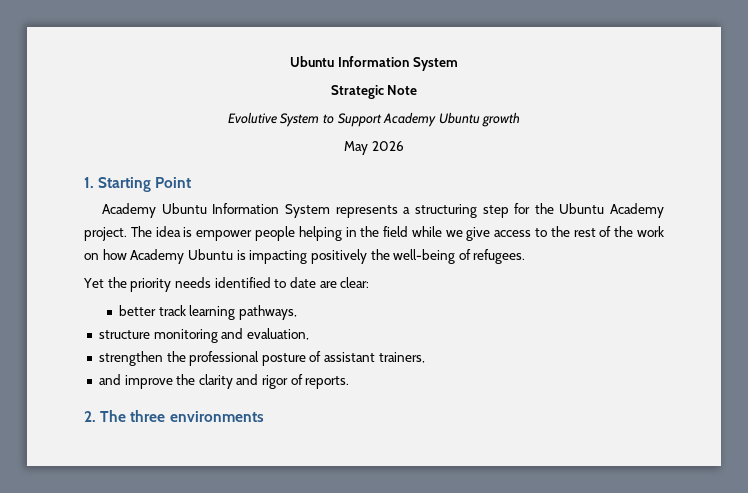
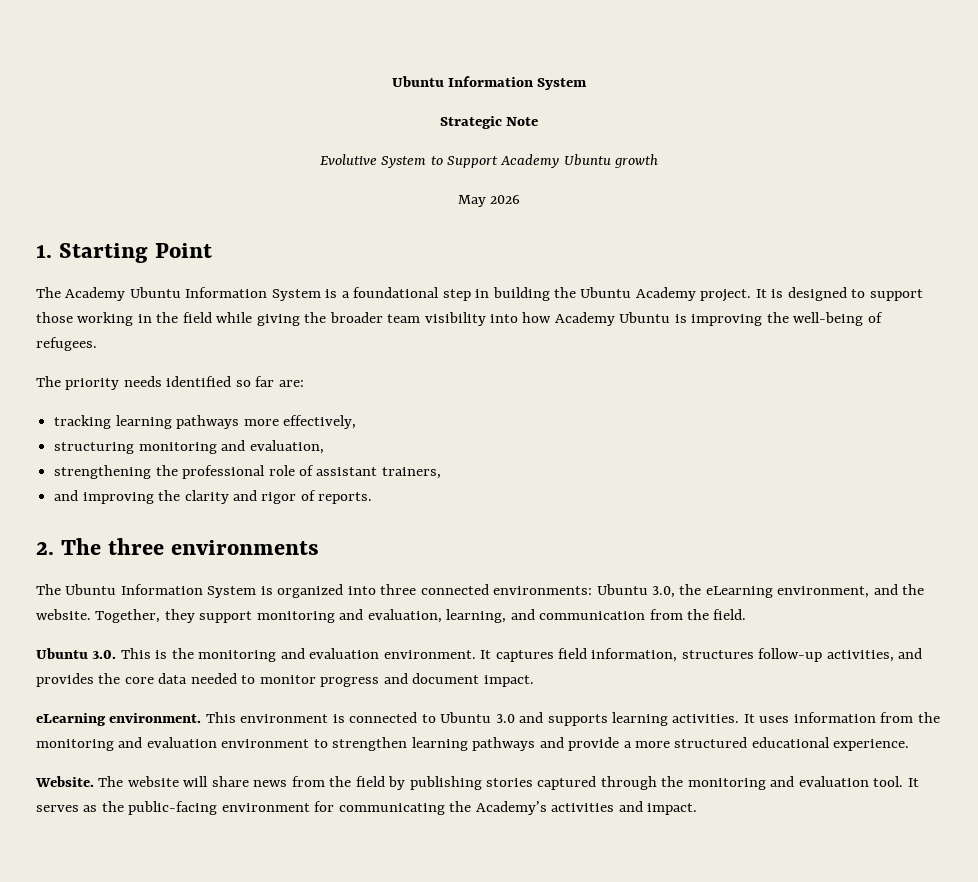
(192, 182) none -> [36,287,61,298] The
[335,203,664,218] [84,226,664,241] [84,253,99,260] represents a structuring step for the Ubuntu Academy project. The idea is empower people helping in the field while we give access to the rest of the work on -> [325,287,923,302] [36,312,519,326] is a foundational step in building the Ubuntu Academy project. It is designed to support those working in the field while giving the broader team visibility into
[249,249,367,264] impacting positively -> [691,314,763,326] improving
[83,277,127,288] Yet the -> [36,376,61,387] The
[274,277,370,288] [119,305,297,320] [98,330,150,339] to date are clear: // better track learning pathways, // structure -> [235,376,304,387] [54,415,356,429] [54,442,135,454] so far are: // tracking learning pathways more effectively, // structuring
[98,351,163,366] strengthen -> [54,465,152,479] strengthening
[261,353,306,366] posture -> [268,465,295,476] role
[124,375,173,389] improve -> [82,492,154,504] improving
(264, 416) none -> [36,584,925,598] [36,609,747,623] [36,648,923,662] [36,673,534,687] [36,712,940,726] [36,737,910,751] [35,776,919,790] [36,801,698,815] // The Ubuntu Information System is organized into three connected environments: Ubuntu 3.0, the eLearning environment, and the website. Together, they support monitoring and evaluation, learning, and communication from the field. // Ubuntu 3.0. This is the monitoring and evaluation environment. It captures field information, structures follow-up activities, and provides the core data needed to monitor progress and document impact. // eLearning environment. This environment is connected to Ubuntu 3.0 and supports learning activities. It uses information from the monitoring and evaluation environment to strengthen learning pathways and provide a more structured educational experience. // Website. The website will share news from the field by publishing stories captured through the monitoring and evaluation tool. It serves as the public-facing environment for communicating the Academy’s activities and impact.

